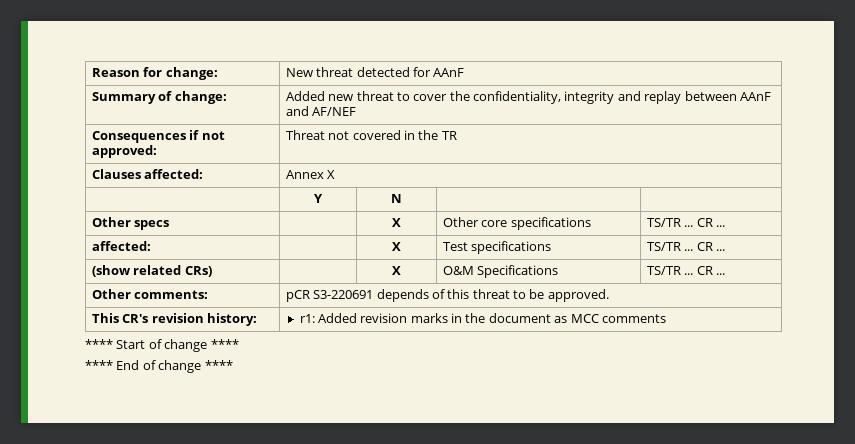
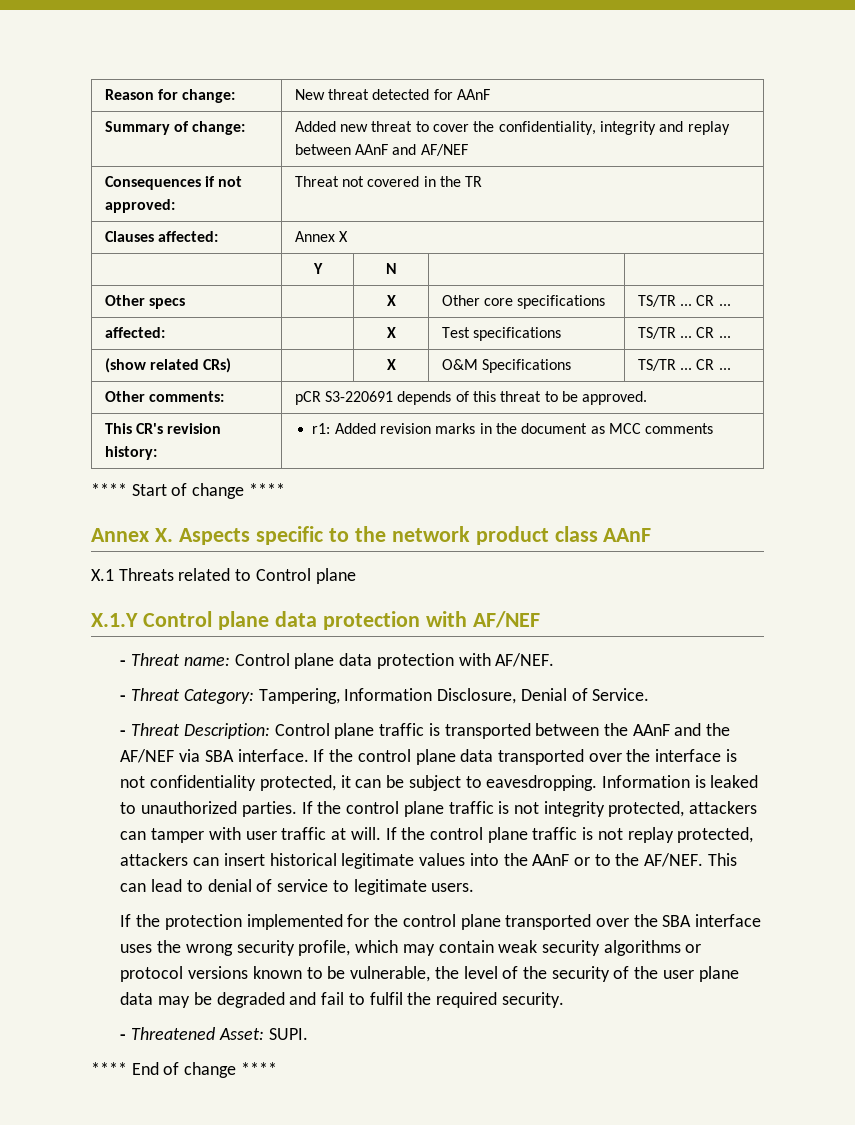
(239, 344) none -> [91,526,652,545] [91,568,356,584] [91,611,540,630] [120,653,555,669] [120,688,650,704] [120,723,731,739] [120,749,737,765] [120,775,759,791] [120,801,758,817] [120,827,754,843] [120,853,737,869] [120,879,475,895] [120,914,762,930] [120,940,702,956] [120,966,739,982] [120,992,564,1008] [120,1027,308,1040] // Annex X. Aspects specific to the network product class AAnF // X.1 Threats related to Control plane // X.1.Y Control plane data protection with AF/NEF // - Threat name: Control plane data protection with AF/NEF. // - Threat Category: Tampering, Information Disclosure, Denial of Service. // - Threat Description: Control plane traffic is transported between the AAnF and the AF/NEF via SBA interface. If the control plane data transported over the interface is not confidentiality protected, it can be subject to eavesdropping. Information is leaked to unauthorized parties. If the control plane traffic is not integrity protected, attackers can tamper with user traffic at will. If the control plane traffic is not replay protected, attackers can insert historical legitimate values into the AAnF or to the AF/NEF. This can lead to denial of service to legitimate users. // If the protection implemented for the control plane transported over the SBA interface uses the wrong security profile, which may contain weak security algorithms or protocol versions known to be vulnerable, the level of the security of the user plane data may be degraded and fail to fulfil the required security. // - Threatened Asset: SUPI.

